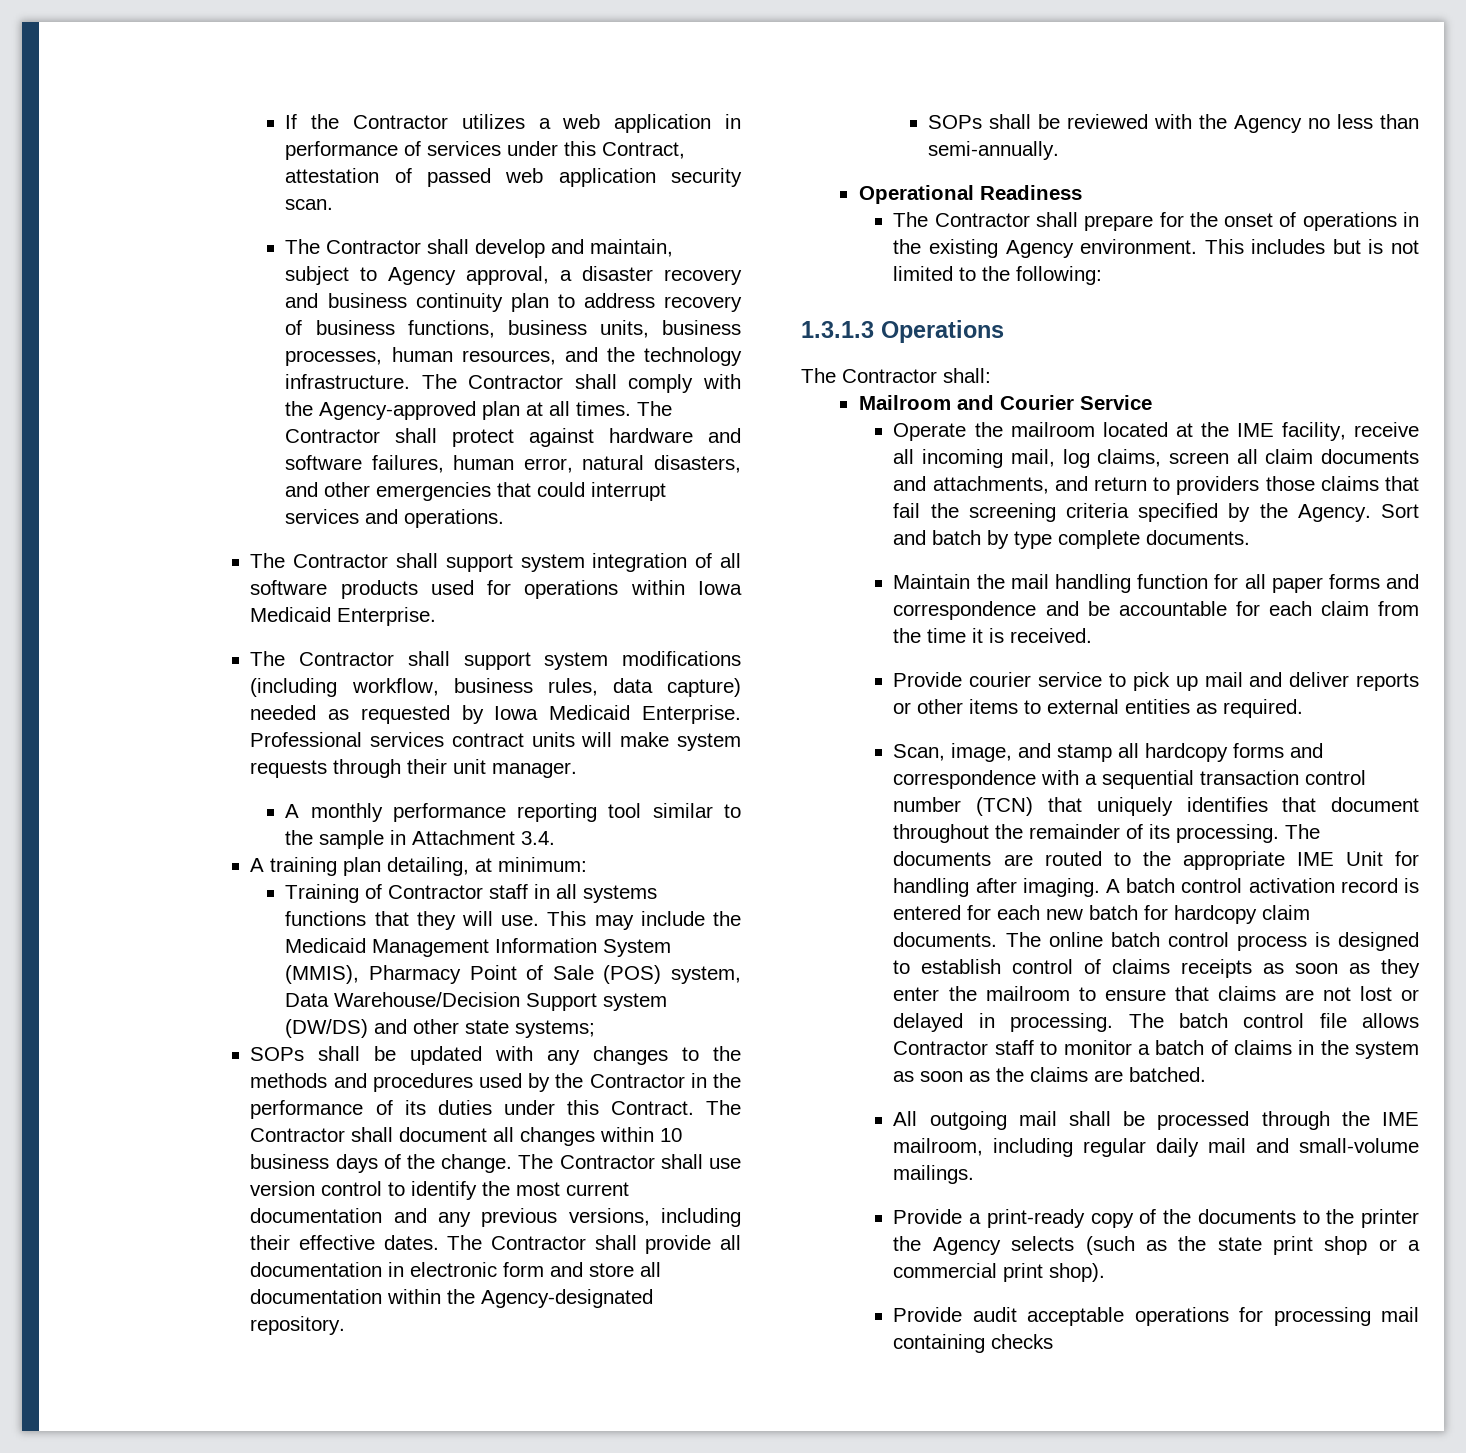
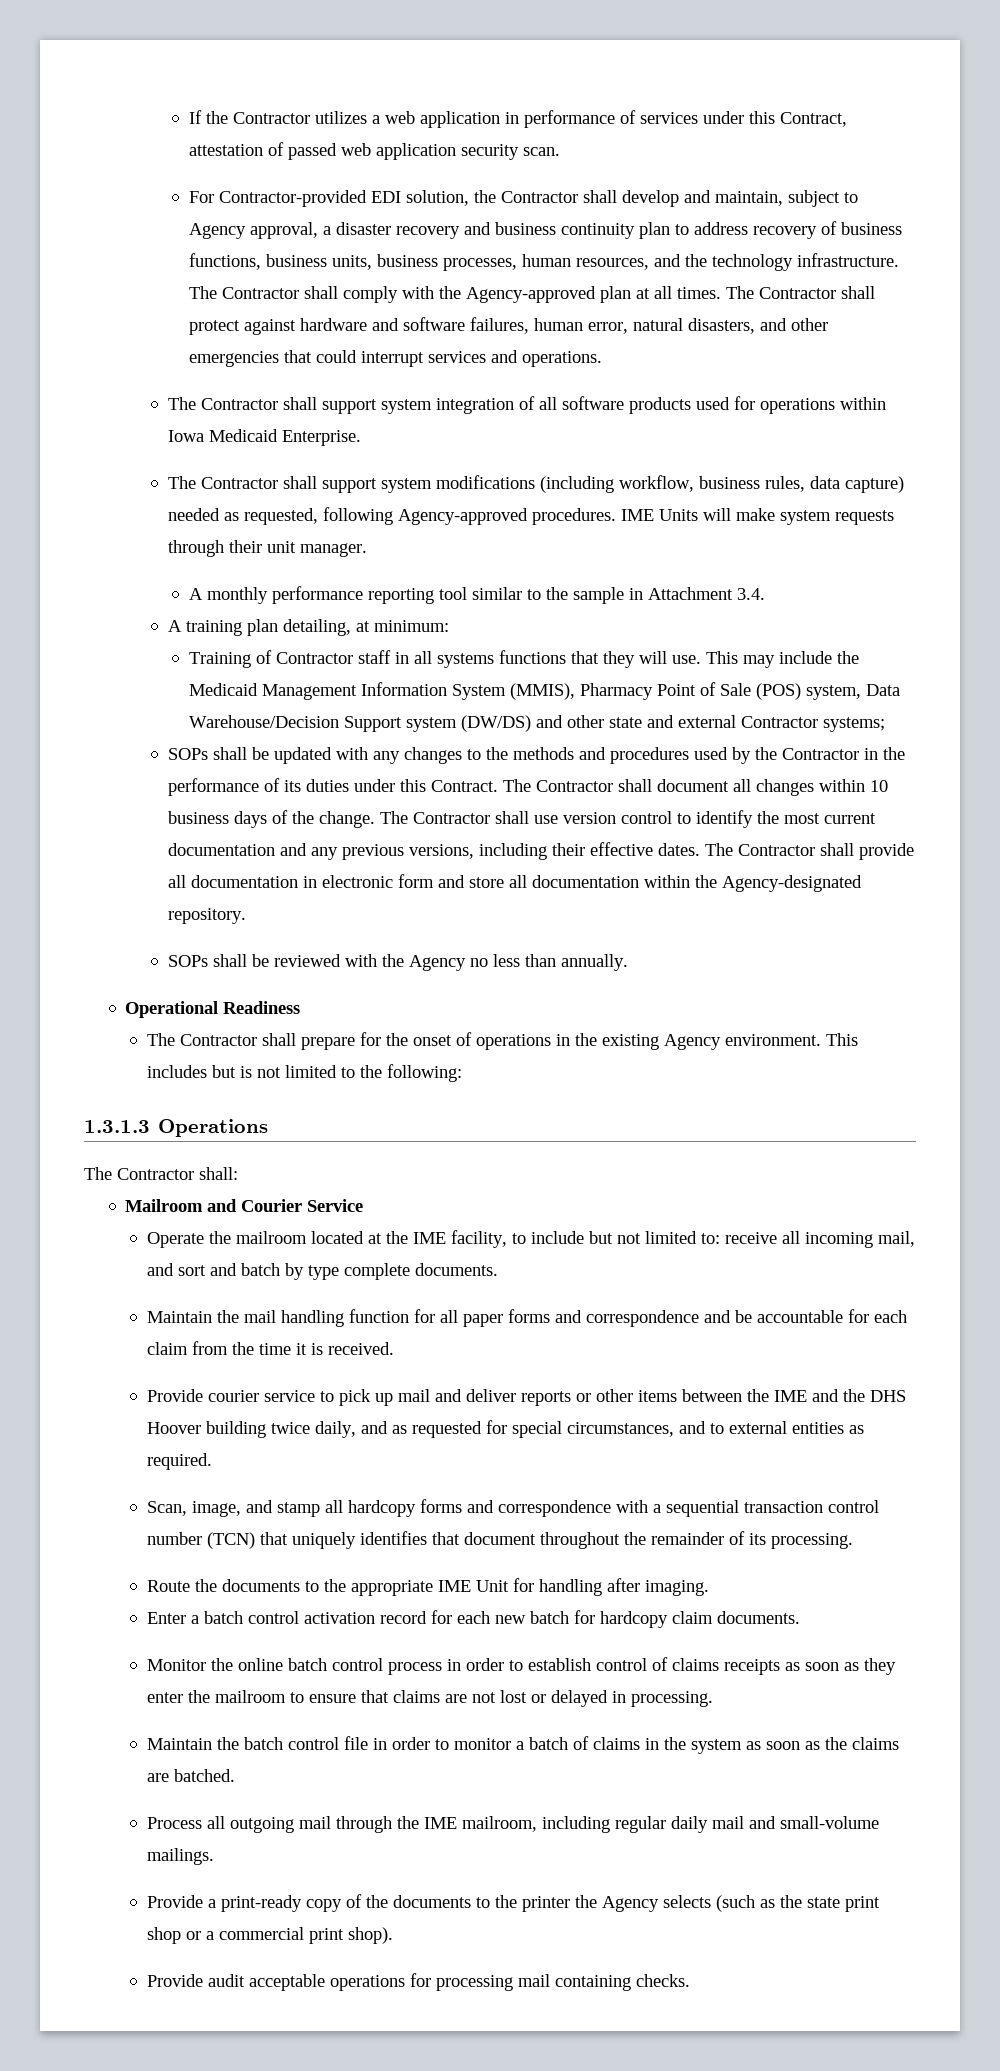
[285,239,321,254] The -> [188,190,496,207] For Contractor-provided EDI solution, the
[360,705,741,724] [250,732,575,747] requested by Iowa Medicaid Enterprise. Professional services contract units -> [243,507,698,525] requested, following Agency-approved procedures. IME Units
(510, 1027) none -> [646,715,818,728] and external Contractor
[928,141,1060,160] semi-annually. -> [560,954,628,971] annually.
[1354,422,1419,437] [893,449,1419,468] [893,476,1419,495] [893,503,1419,522] receive all incoming mail, log claims, screen all claim documents and attachments, and return to providers those claims that fail the screening criteria specified by the Agency. Sort -> [511,1231,915,1248] [146,1263,206,1276] to include but not limited to: receive all incoming mail, and sort
(1019, 706) none -> [681,1389,906,1402] [146,1420,706,1438] between the IME and the DHS Hoover building twice daily, and as requested for special circumstances, and
[1285,824,1321,839] [893,851,1102,866] The documents are routed -> [146,1579,300,1592] // Route the documents
[1106,879,1121,893] A -> [146,1612,199,1624] // Enter a
[1404,878,1419,893] [893,905,962,920] is entered -> (427, 1617) none
[1005,932,1041,947] The -> [146,1658,233,1671] // Monitor the
[1314,932,1419,951] is designed -> [446,1658,504,1671] in order
[1128,1013,1164,1028] The -> [146,1737,239,1750] // Maintain the
[1362,1013,1419,1028] [893,1040,1034,1055] allows Contractor staff -> [372,1737,430,1750] in order
[893,1111,1250,1130] All outgoing mail shall be processed -> [146,1816,331,1833] Process all outgoing mail
[991,1334,1054,1349] checks -> [635,1974,690,1987] checks.

